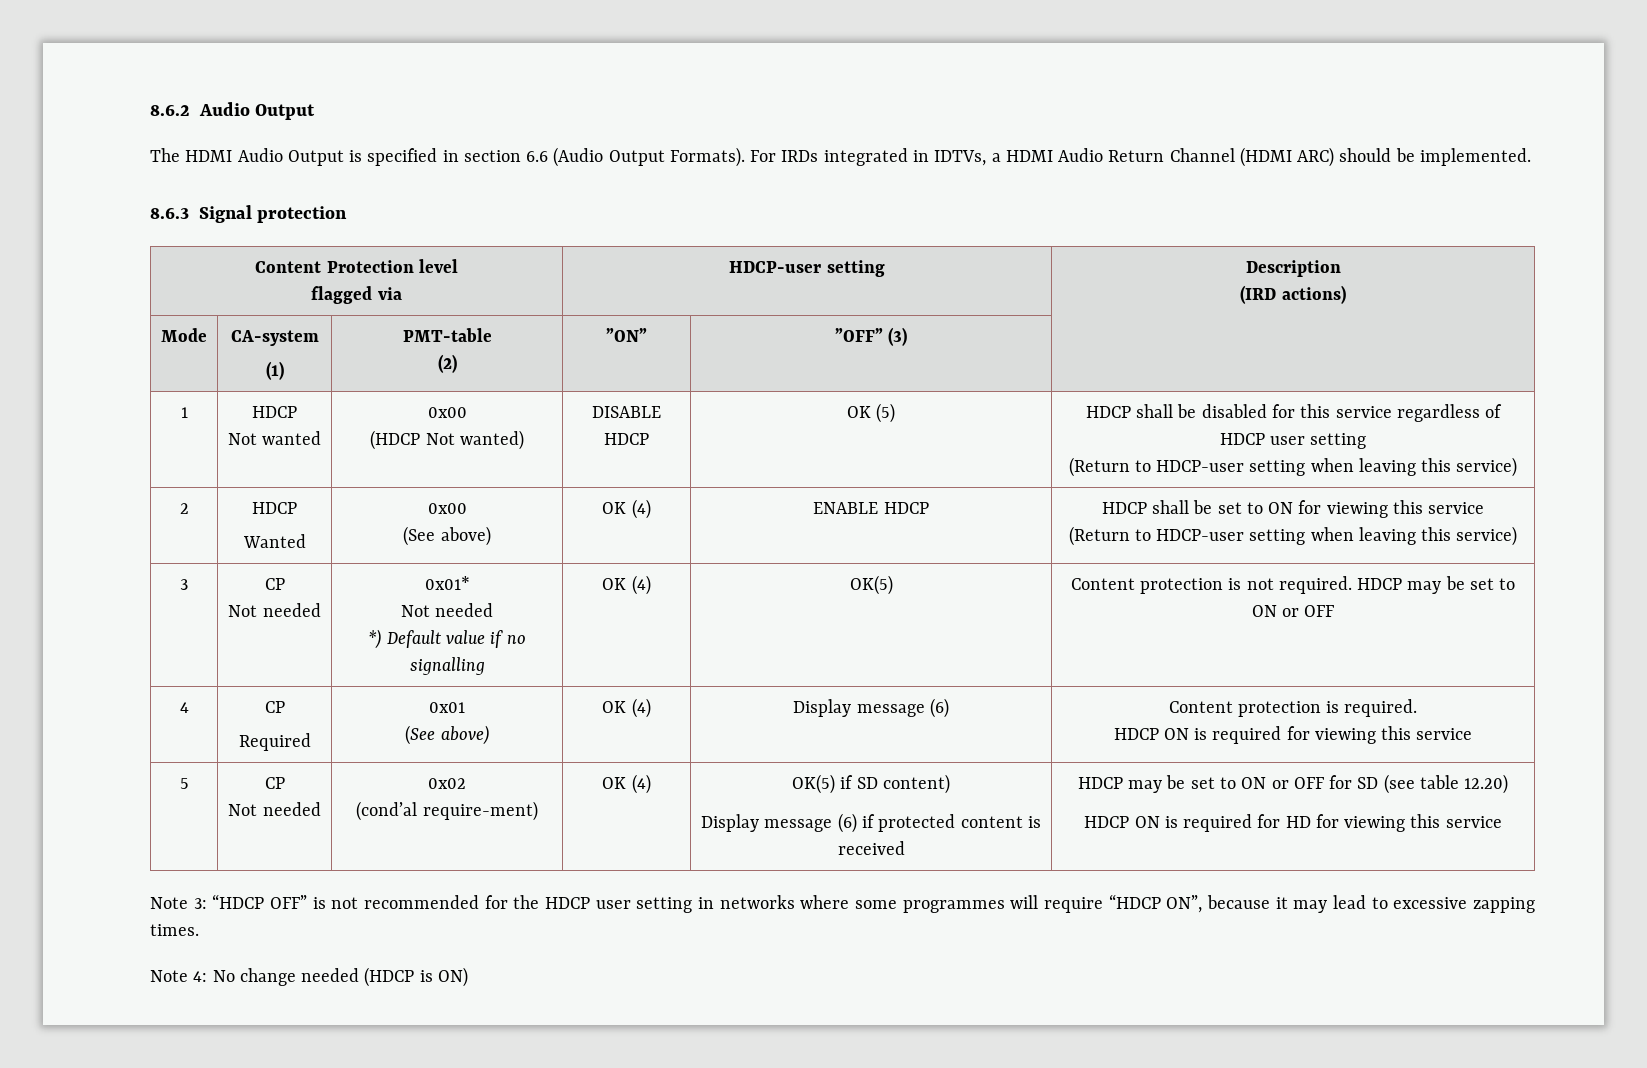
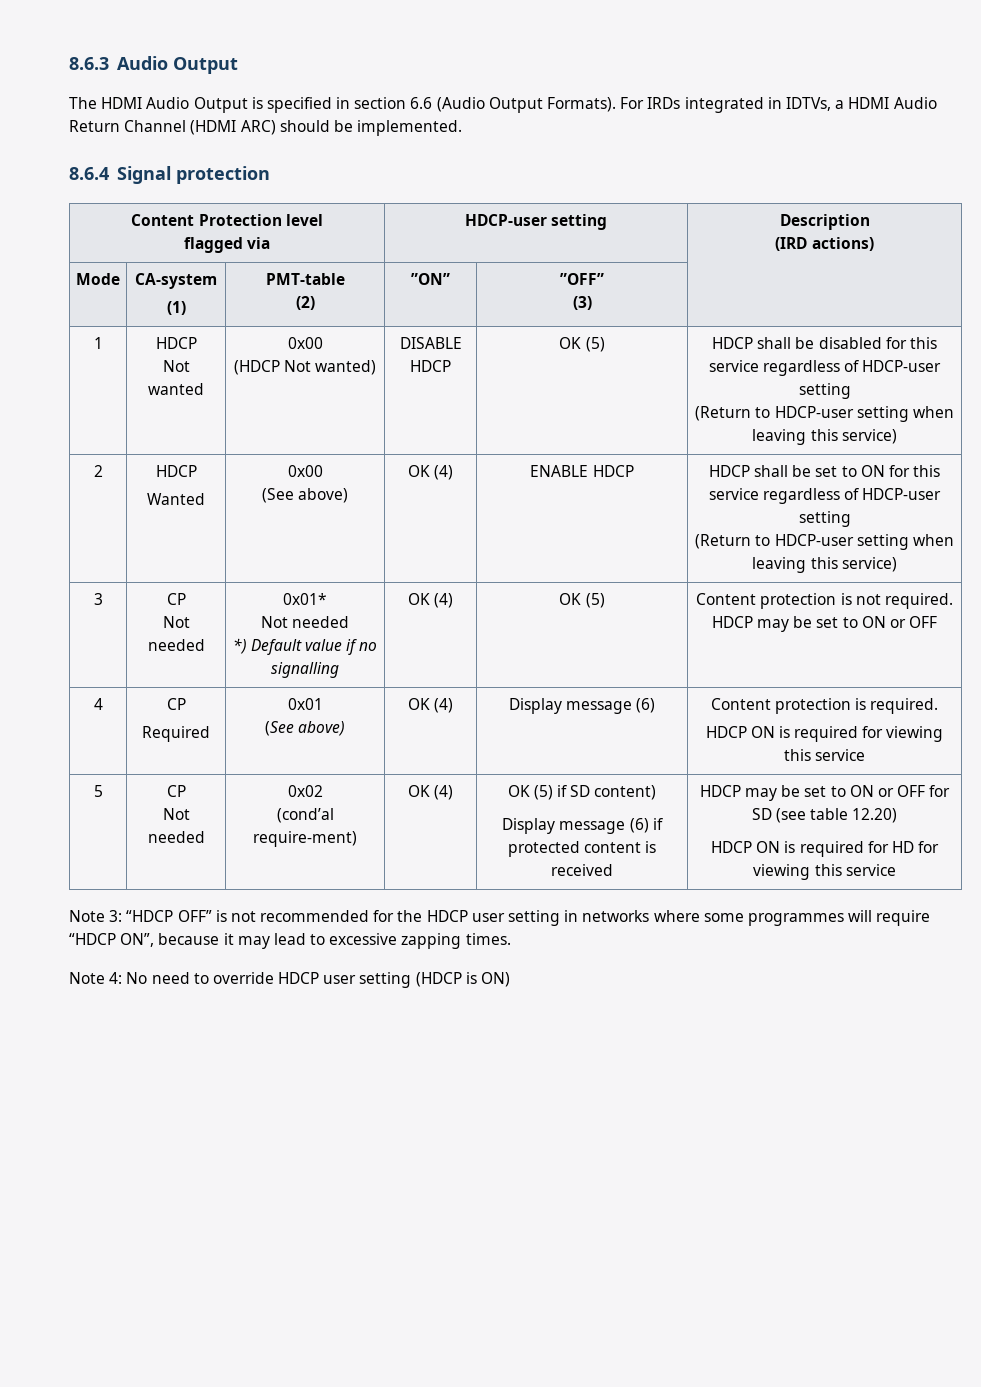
[150,105,190,116] 8.6.2 -> [69,57,109,70] 8.6.3
[150,208,189,219] 8.6.3 -> [69,167,109,180] 8.6.4
(883, 335) none -> (604, 279) //
[1219,433,1305,445] HDCP user -> [862,360,942,372] HDCP-user
[1326,500,1485,518] viewing this service -> [913,465,941,477] [708,488,942,504] [798,511,851,527] this service regardless of HDCP-user setting
[849,575,893,595] OK(5) -> [559,593,605,608] OK (5)
[792,774,836,794] OK(5) -> [507,785,553,800] OK (5)
[239,968,360,986] change needed -> [151,972,412,988] need to override HDCP user setting

